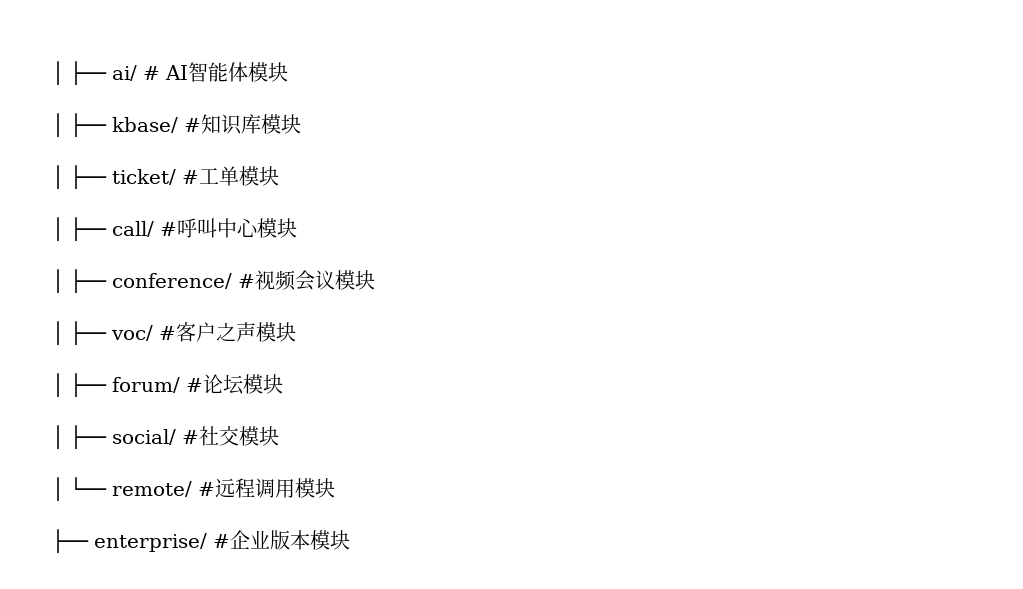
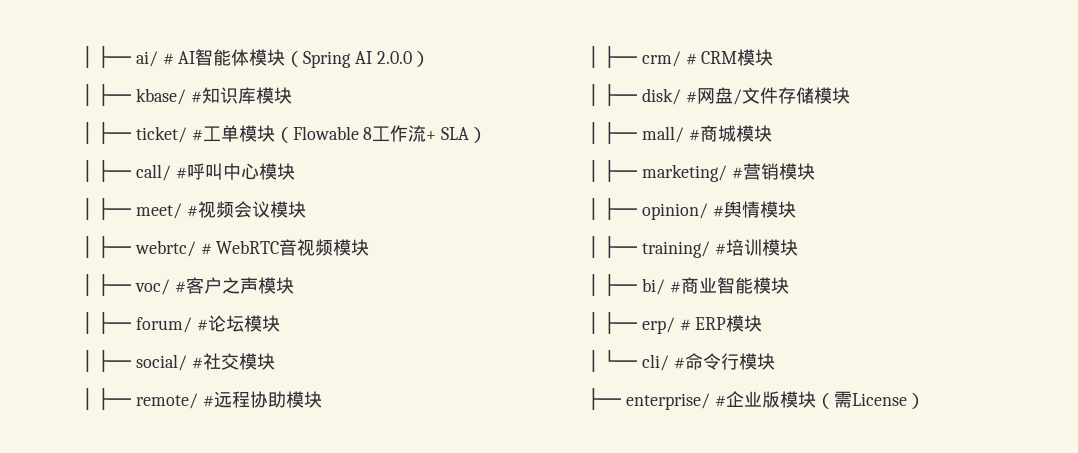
(288, 72) none -> [285,51,431,68] （Spring AI 2.0.0）
(279, 176) none -> [274,125,488,143] （Flowable 8工作流+ SLA）
[112,273,232,289] conference/ -> [135,203,182,219] meet/
(375, 280) none -> [82,236,370,258] // │ ├── webrtc/ # WebRTC音视频模块
[70,477,107,496] └── -> [97,388,131,410] ├──
[255,478,295,498] 调用 -> [249,391,322,408] [588,46,774,68] [588,84,850,106] [588,122,772,144] [588,160,815,182] [588,198,796,220] [588,236,798,258] [588,274,789,296] [588,312,763,334] [588,350,739,372] 协助模块 // │ ├── crm/ # CRM模块 // │ ├── disk/ #网盘/文件存储模块 // │ ├── mall/ #商城模块 // │ ├── marketing/ #营销模块 // │ ├── opinion/ #舆情模块 // │ ├── training/ #培训模块 // │ ├── bi/ #商业智能模块 // │ ├── erp/ # ERP模块 // │ └── cli/ #命令行
[290,530,350,550] 本模块 -> [779,391,925,409] 模块（需License）

